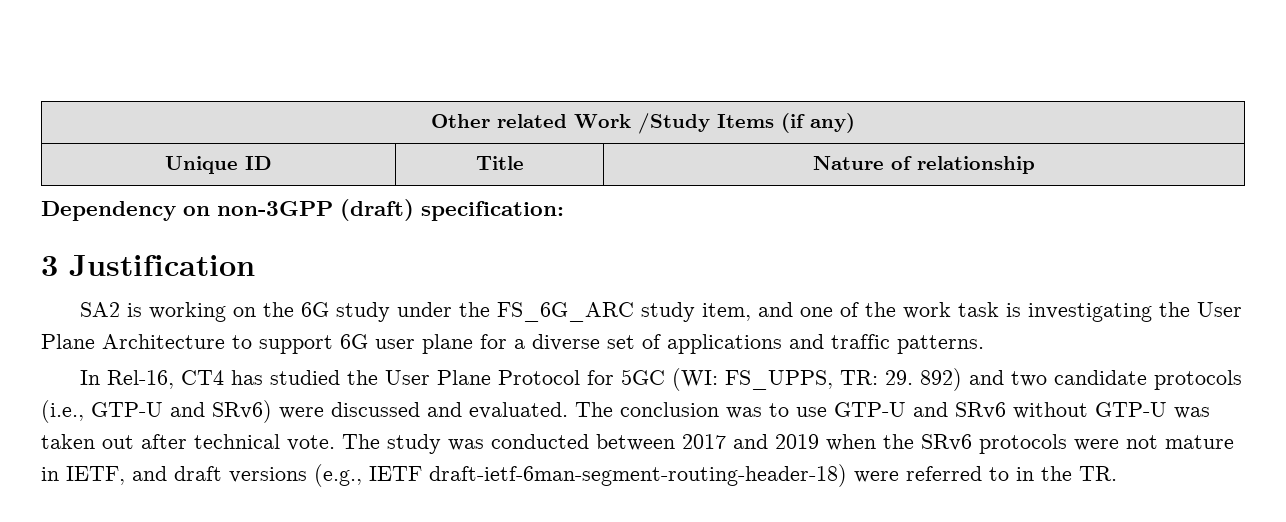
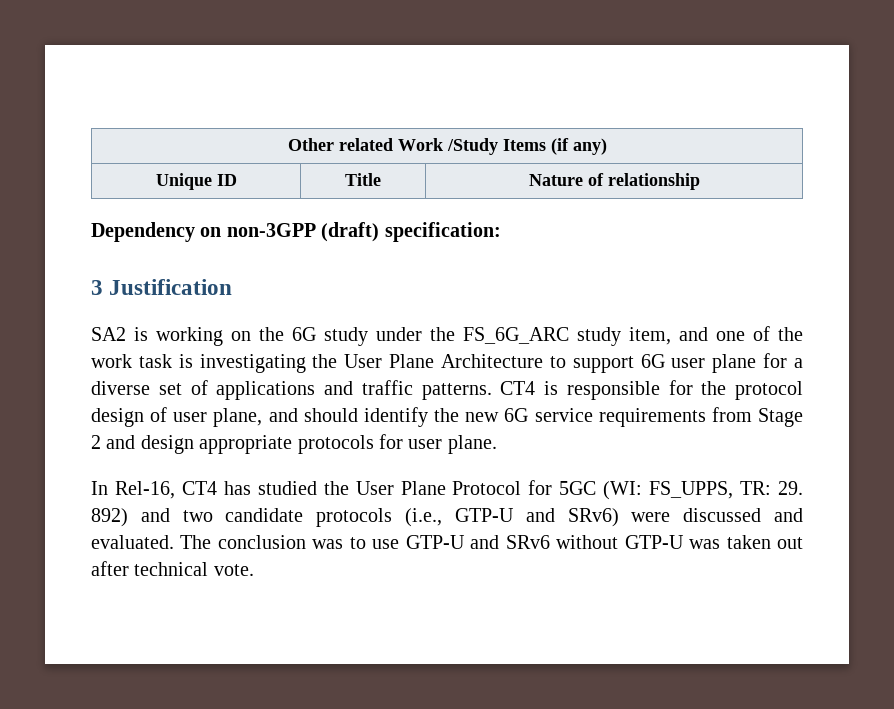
(984, 344) none -> [500,380,803,400] [91,407,803,427] [91,434,497,454] CT4 is responsible for the protocol design of user plane, and should identify the new 6G service requirements from Stage 2 and design appropriate protocols for user plane.
[342,434,1234,454] [41,464,1117,487] The study was conducted between 2017 and 2019 when the SRv6 protocols were not mature in IETF, and draft versions (e.g., IETF draft-ietf-6man-segment-routing-header-18) were referred to in the TR. -> (254, 570) none

